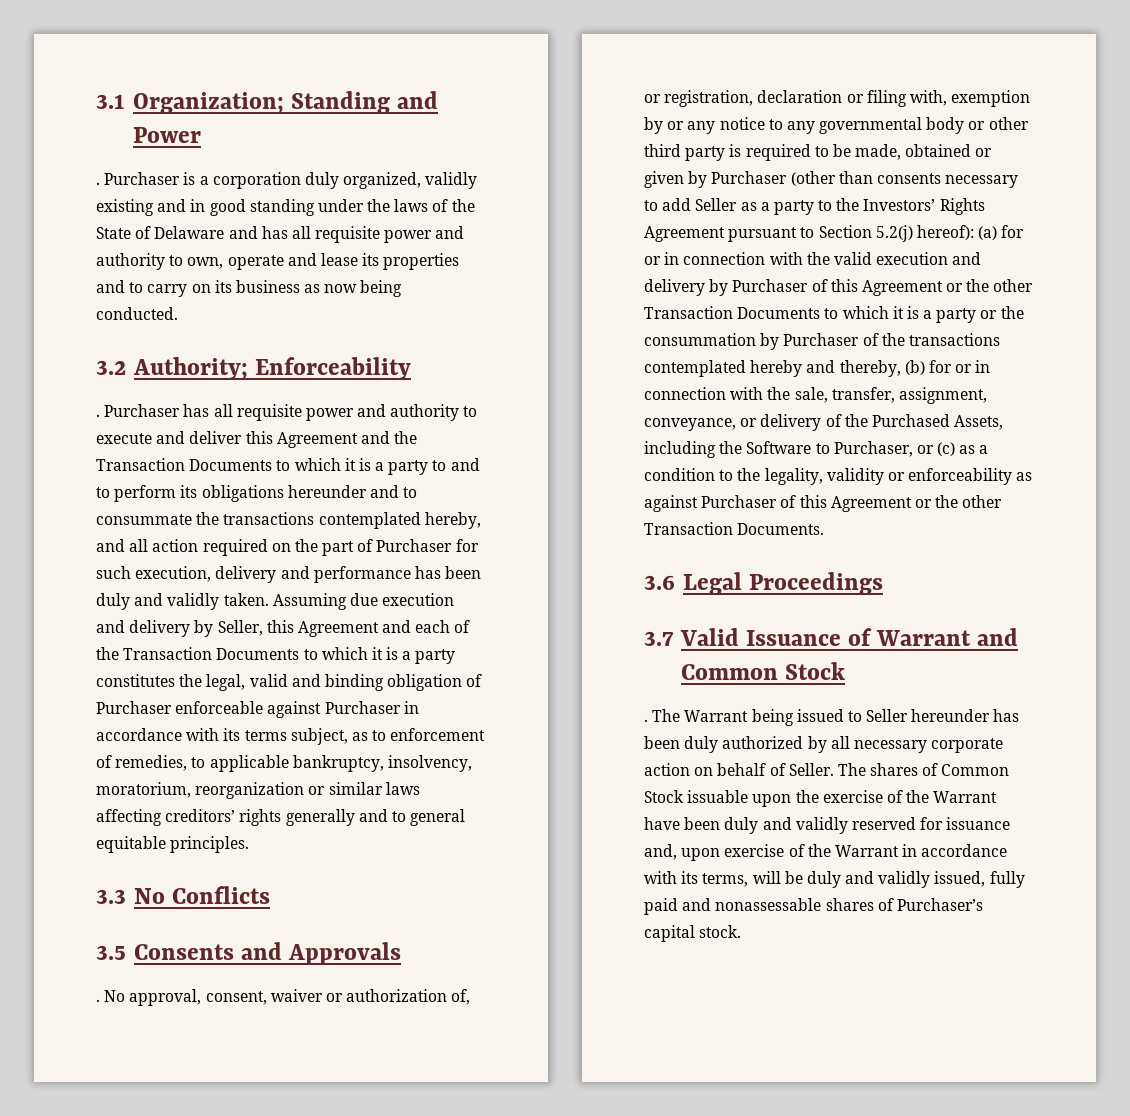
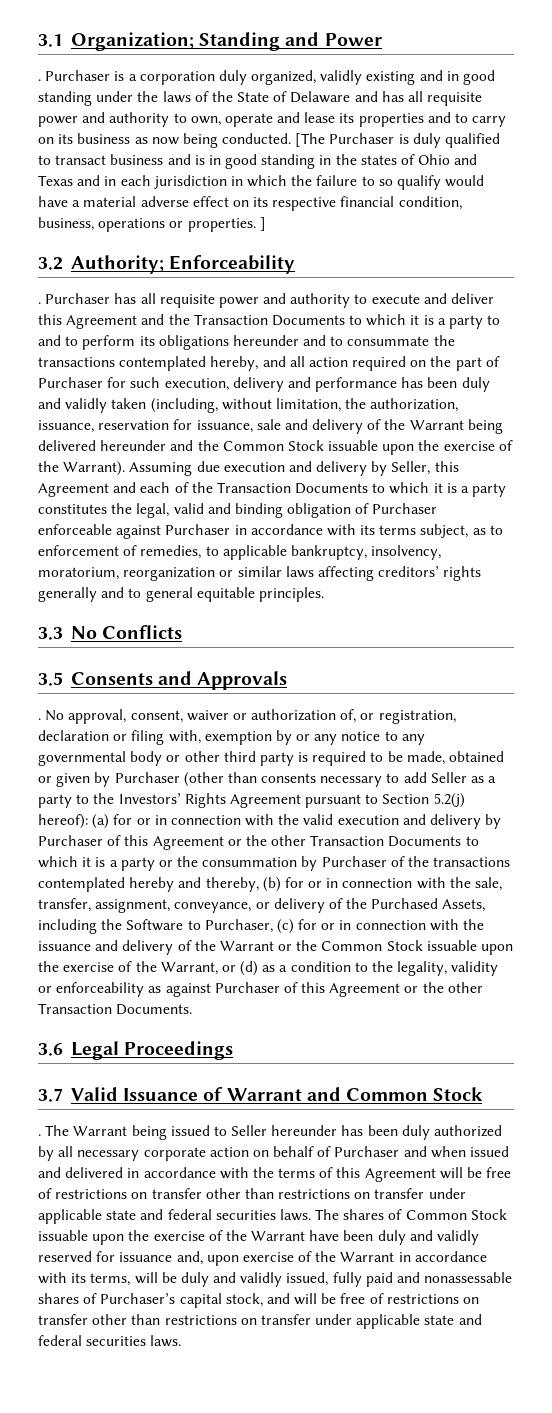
(178, 313) none -> [295,133,501,148] [38,154,478,169] [38,175,485,190] [38,196,462,211] [38,217,266,232] [The Purchaser is duly qualified to transact business and is in good standing in the states of Ohio and Texas and in each jurisdiction in which the failure to so qualify would have a material adverse effect on its respective financial condition, business, operations or properties. ]
[223,593,269,606] taken. -> [111,398,459,413] [38,419,503,434] [38,440,513,455] [38,461,126,476] taken (including, without limitation, the authorization, issuance, reservation for issuance, sale and delivery of the Warrant being delivered hereunder and the Common Stock issuable upon the exercise of the Warrant).
[916,442,956,456] or (c) -> [276,919,485,934] [38,940,514,955] [38,961,259,976] (c) for or in connection with the issuance and delivery of the Warrant or the Common Stock issuable upon the exercise of the Warrant, or (d)
[788,763,834,776] Seller. -> [334,1146,510,1158] [38,1167,512,1182] [38,1188,466,1199] [38,1209,311,1224] Purchaser and when issued and delivered in accordance with the terms of this Agreement will be free of restrictions on transfer other than restrictions on transfer under applicable state and federal securities laws.
[699,925,742,938] stock. -> [225,1293,480,1307] [38,1314,482,1329] [38,1335,182,1347] stock, and will be free of restrictions on transfer other than restrictions on transfer under applicable state and federal securities laws.

